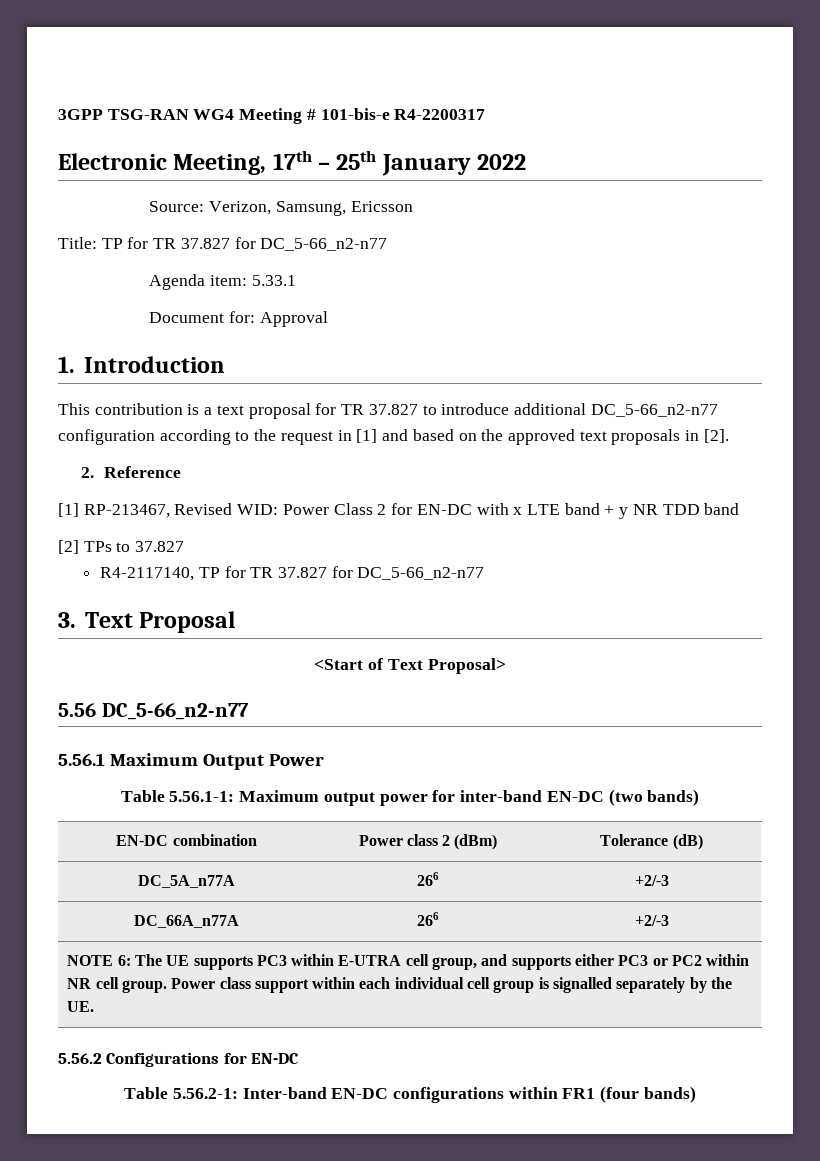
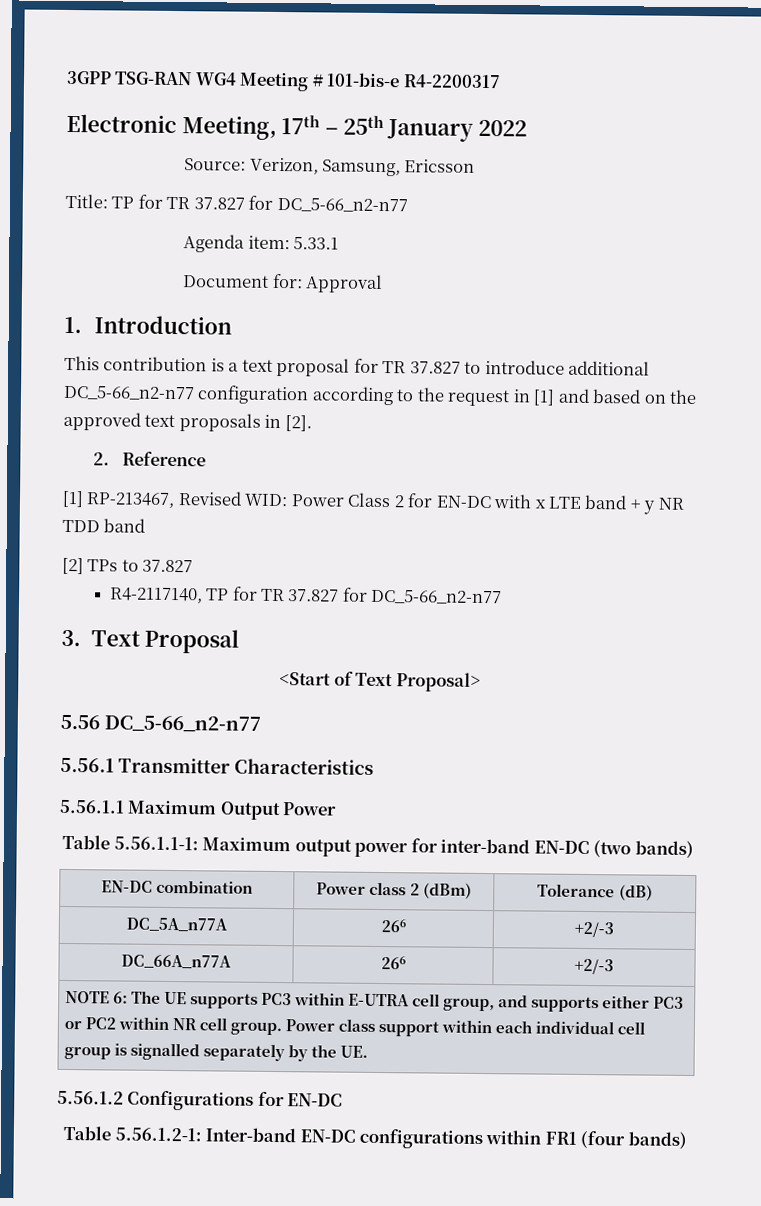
(105, 759) none -> [118,757,374,775] [59,799,125,814] Transmitter Characteristics // 5.56.1.1
[169,791,235,802] 5.56.1-1: -> [113,836,199,851] 5.56.1.1-1:
[58,1053,102,1064] 5.56.2 -> [57,1090,124,1105] 5.56.1.2
[172,1088,238,1099] 5.56.2-1: -> [114,1127,202,1142] 5.56.1.2-1:

